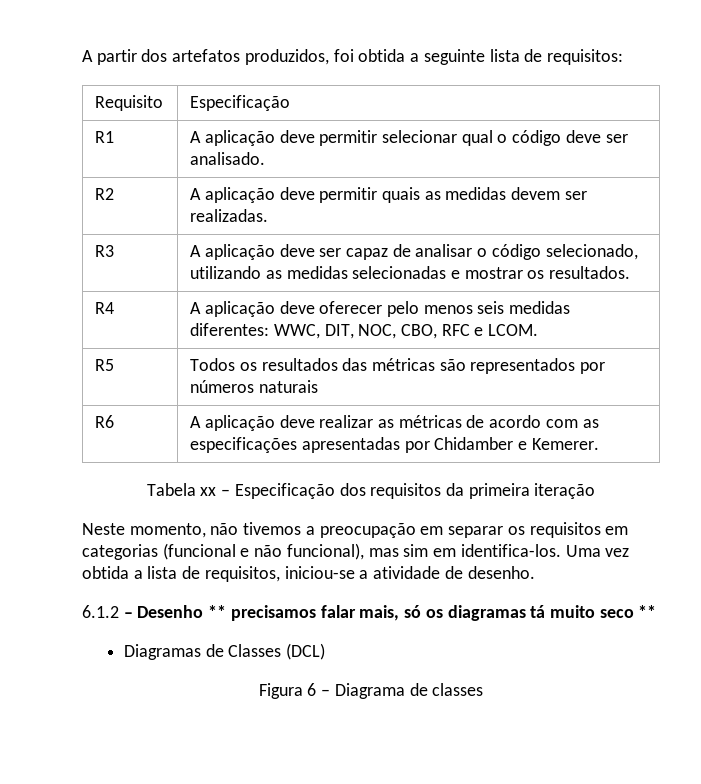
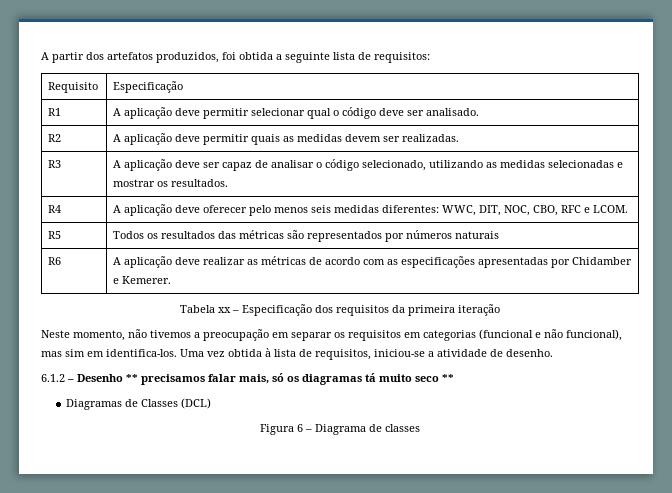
[133,570,143,579] a -> [265,348,271,357] à

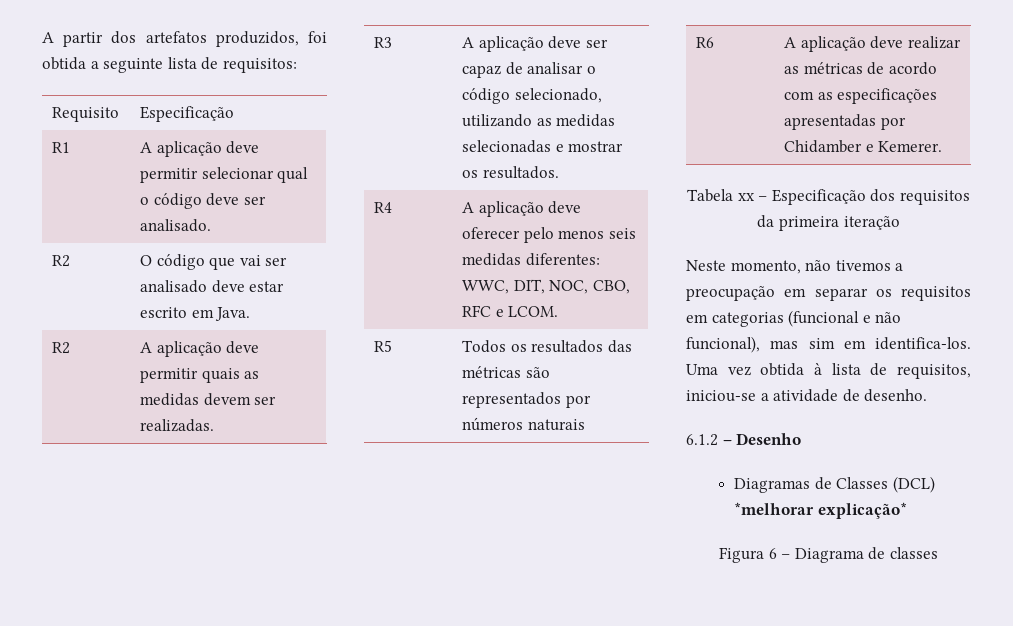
(480, 112) none -> [52,255,71,267] [140,254,288,270] [140,280,285,293] [140,307,251,321] // R2 | O código que vai ser analisado deve estar escrito em Java.
[126,373,454,385] ** precisamos falar mais, só os diagramas tá muito seco ** -> (802, 439) none
(211, 403) none -> [734,502,907,519] *melhorar explicação*

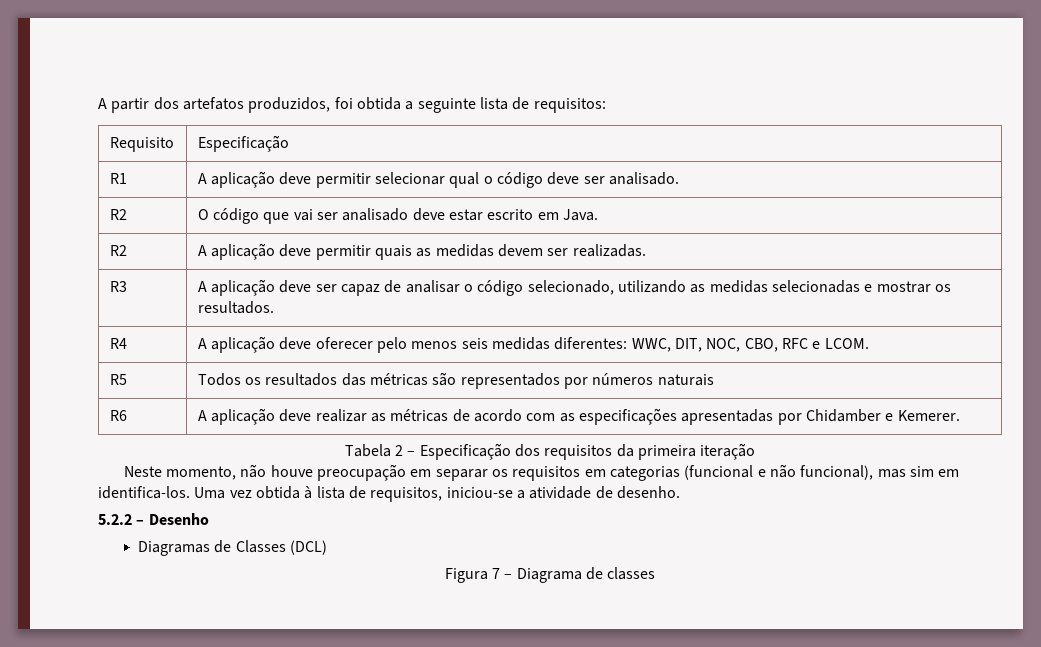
[737,193,755,201] xx -> [395,445,404,456] 2
[835,260,904,271] tivemos a -> [270,465,313,477] houve
[686,434,718,446] 6.1.2 -> [98,514,132,525] 5.2.2
[734,502,907,519] *melhorar explicação* -> (328, 547) none
[768,548,777,559] 6 -> [492,568,501,579] 7

